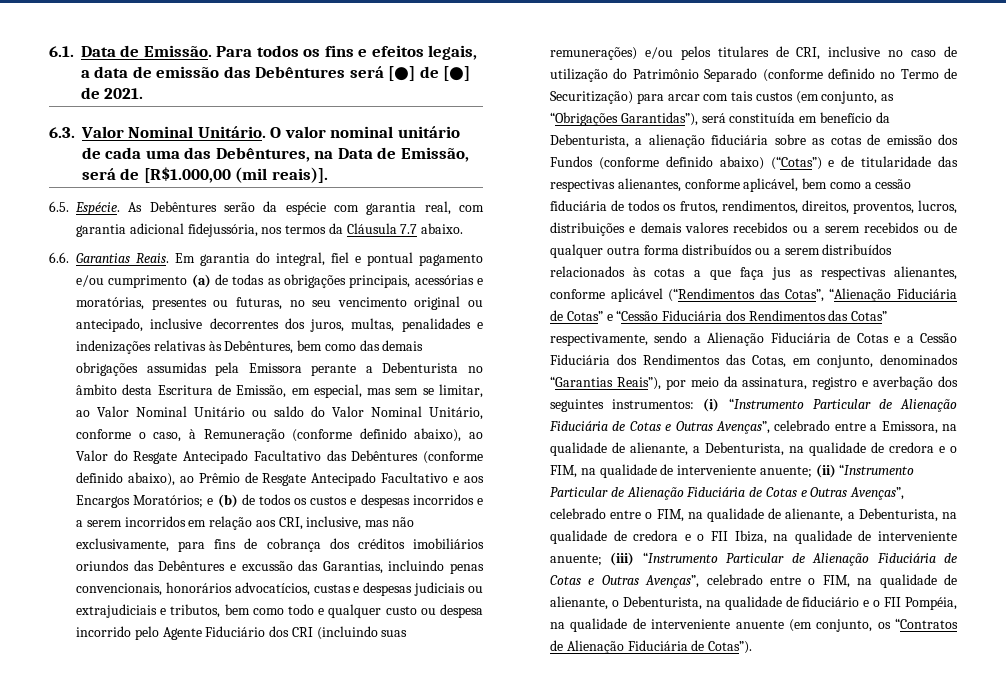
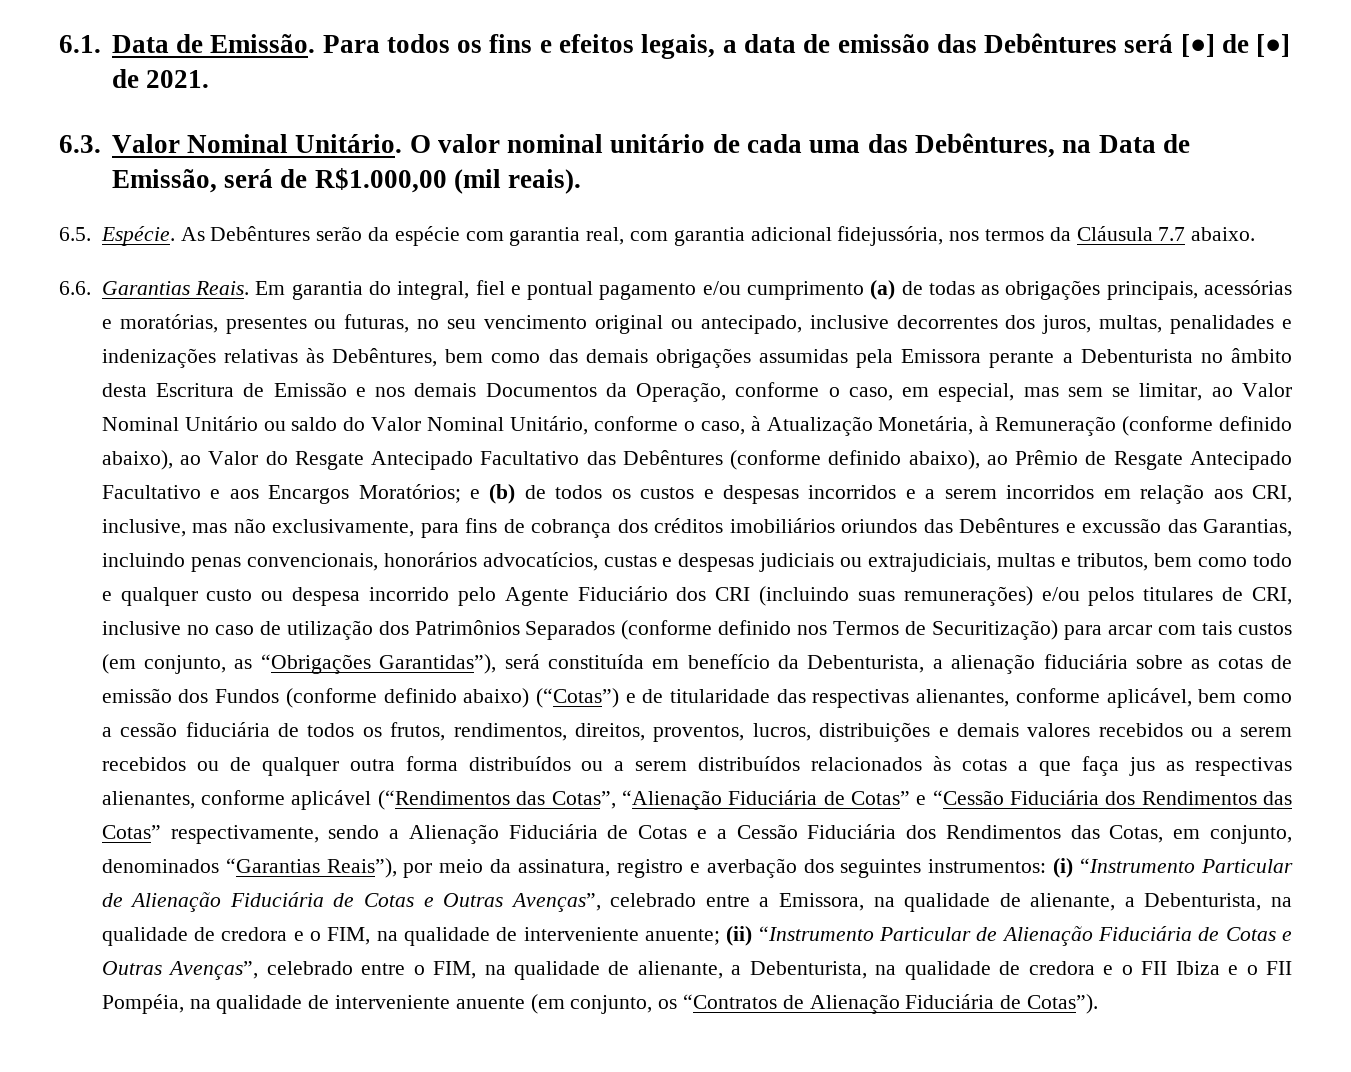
[143,167,328,183] [R$1.000,00 (mil reais)]. -> [314,168,582,194] R$1.000,00 (mil reais).
[236,385,287,398] Emissão, -> [273,382,893,402] Emissão e nos demais Documentos da Operação, conforme o caso,
(196, 434) none -> [766,416,990,436] Atualização Monetária, à
[76,604,157,618] extrajudiciais -> [868,553,1056,572] extrajudiciais, multas
[613,68,939,82] do Patrimônio Separado (conforme definido no Termo -> [378,620,900,640] dos Patrimônios Separados (conforme definido nos Termos
[734,530,957,544] [550,552,957,566] [550,574,957,588] [550,596,860,610] Ibiza, na qualidade de interveniente anuente; (iii) “Instrumento Particular de Alienação Fiduciária de Cotas e Outras Avenças”, celebrado entre o FIM, na qualidade de alienante, o Debenturista, na qualidade de fiduciário -> [1175,961,1220,975] Ibiza

